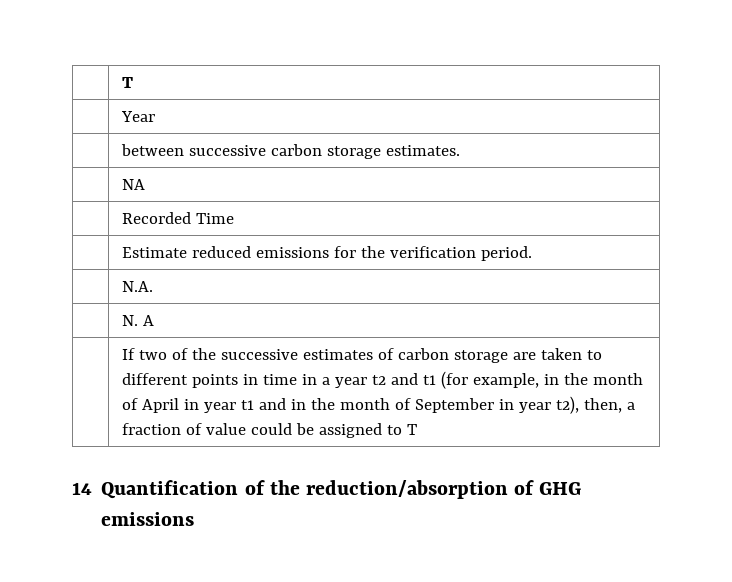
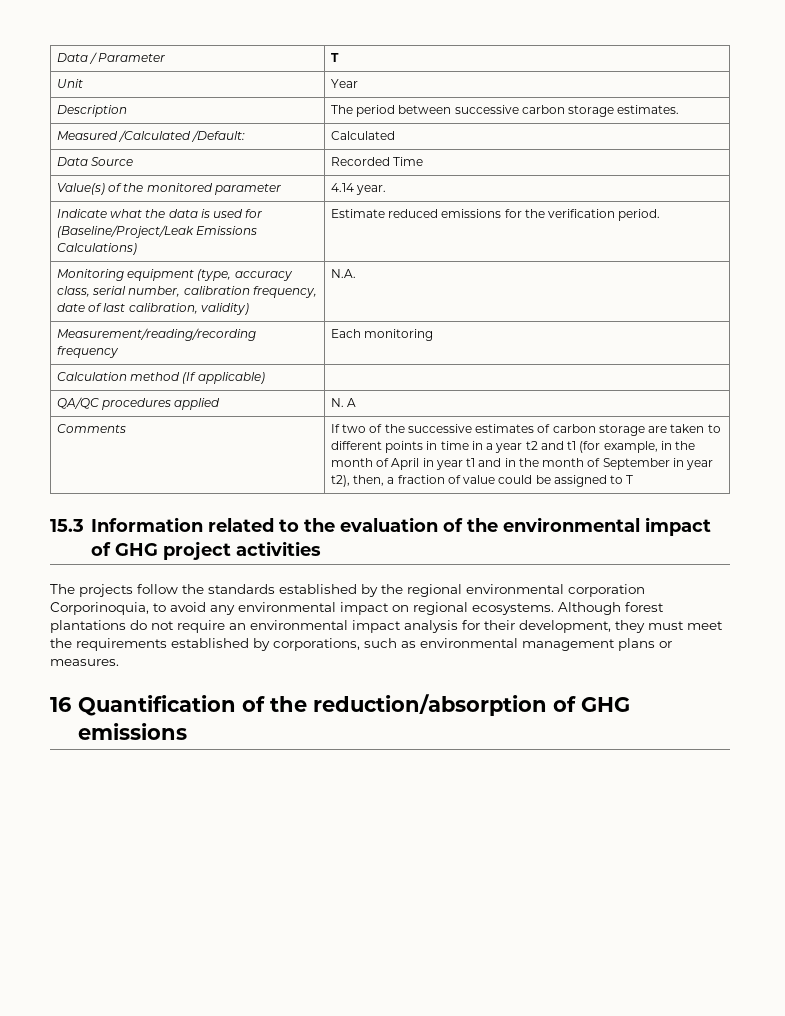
[121,77,133,88] | T // -> [56,52,166,64] [330,53,339,62] [56,79,83,88] Data / Parameter | T // Unit
(155, 116) | -> [56,105,127,117] [330,105,396,117] Description | The period
[121,179,145,190] [121,212,234,224] | NA // | Recorded Time // -> [56,130,246,142] [330,131,395,140] [56,157,134,166] [330,157,424,166] [56,183,281,195] [330,183,387,195] [56,209,263,218] [56,225,258,238] [56,243,137,255] Measured /Calculated /Default: | Calculated // Data Source | Recorded Time // Value(s) of the monitored parameter | 4.14 year. // Indicate what the data is used for (Baseline/Project/Leak Emissions Calculations)
[121,281,153,292] | N.A. // -> [56,269,293,281] [56,286,317,298] [56,303,249,315] [330,269,356,278] [56,328,256,341] [56,346,119,358] [330,329,434,341] [56,372,265,384] [56,397,221,410] Monitoring equipment (type, accuracy class, serial number, calibration frequency, date of last calibration, validity) | N.A. // Measurement/reading/recording frequency | Each monitoring // Calculation method (If applicable) | // QA/QC procedures applied
(154, 320) none -> [56,424,126,433] Comments
[72,482,92,495] 14 -> [50,517,711,536] [90,541,321,560] [50,584,645,597] [50,602,664,615] [50,620,723,633] [50,638,672,651] [50,659,119,666] [50,697,71,712] 15.3 Information related to the evaluation of the environmental impact of GHG project activities // The projects follow the standards established by the regional environmental corporation Corporinoquia, to avoid any environmental impact on regional ecosystems. Although forest plantations do not require an environmental impact analysis for their development, they must meet the requirements established by corporations, such as environmental management plans or measures. // 16

